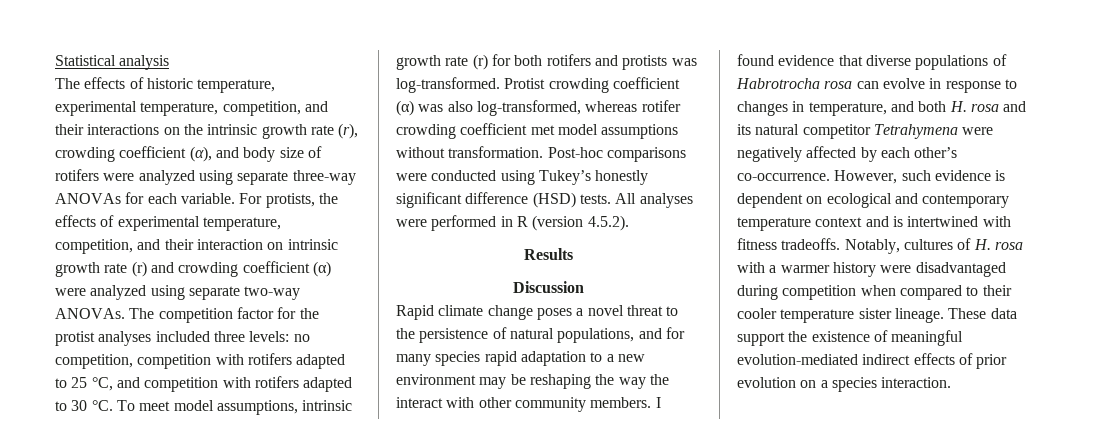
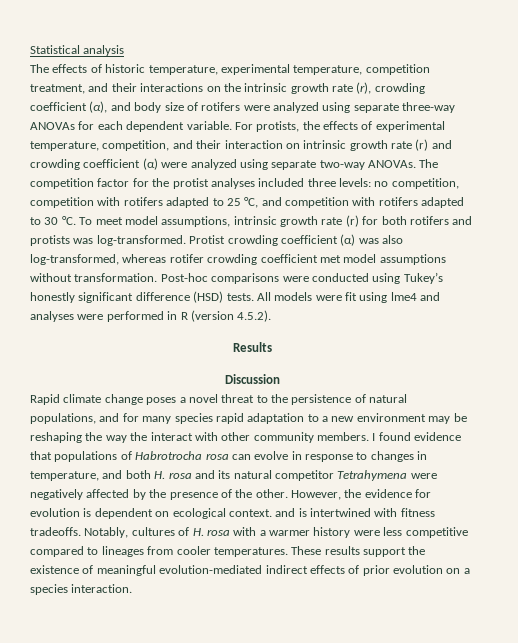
[222,101,301,116] competition, -> [365,64,430,75] [30,84,85,94] competition treatment,
(177, 198) none -> [126,121,185,132] dependent
(637, 198) none -> [274,292,441,303] models were fit using lme4 and
[865,55,911,66] diverse -> (52, 455) none
[880,147,958,158] [737,170,1006,184] [737,193,1010,208] [737,217,863,231] each other’s co-occurrence. However, such evidence is dependent on ecological and contemporary temperature context -> [149,489,432,500] [30,508,272,519] the presence of the other. However, the evidence for evolution is dependent on ecological context.
[915,262,1006,277] [737,285,1012,300] [737,308,1017,323] disadvantaged during competition when compared to their cooler temperature sister lineage. These data -> [383,527,468,538] [30,546,360,557] less competitive compared to lineages from cooler temperatures. These results

